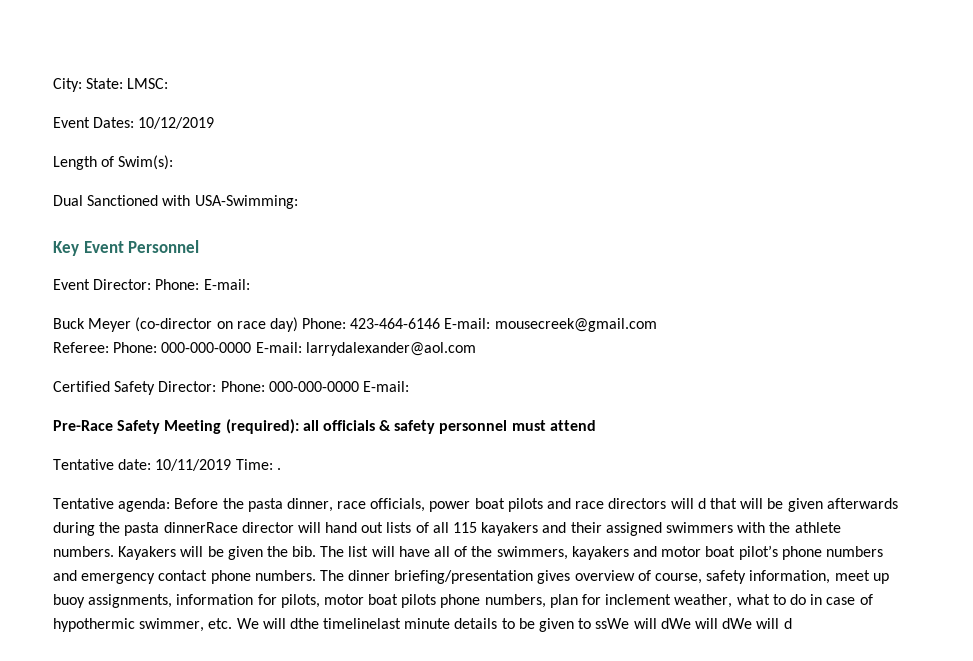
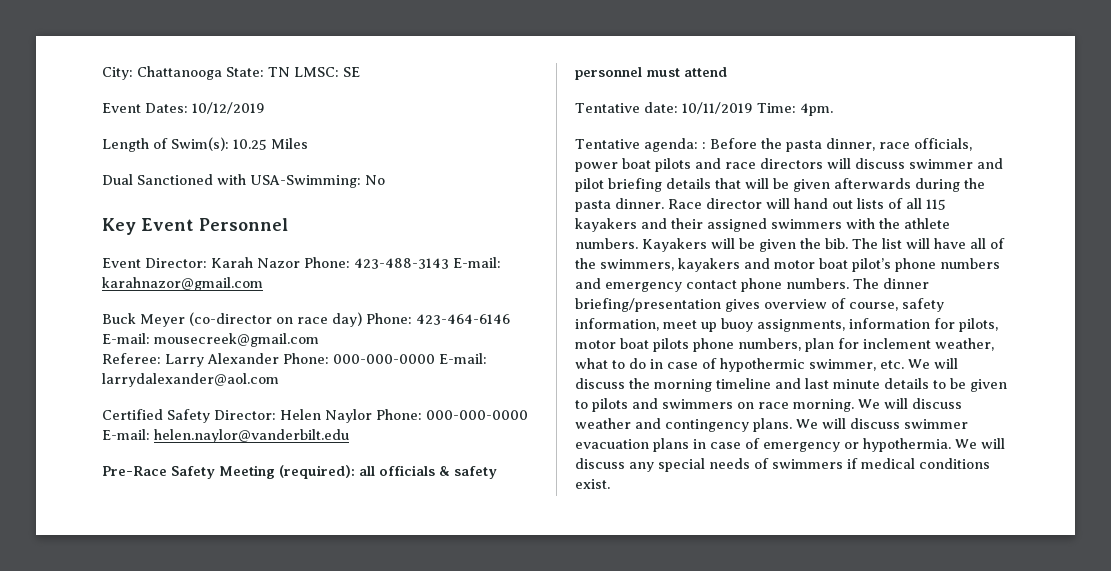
[86,78,124,89] State: -> [137,66,290,80] Chattanooga State: TN
(169, 83) none -> [343,67,360,77] SE
(174, 162) none -> [233,138,308,150] 10.25 Miles
(298, 202) none -> [365,175,385,185] No
[155,279,250,290] Phone: E-mail: -> [211,257,501,269] [102,277,263,291] Karah Nazor Phone: 423-488-3143 E-mail: karahnazor@gmail.com
(109, 347) none -> [165,353,279,367] Larry Alexander
[220,381,409,392] Phone: 000-000-0000 E-mail: -> [280,409,528,423] [102,429,349,443] Helen Naylor Phone: 000-000-0000 E-mail: helen.naylor@vanderbilt.edu
[276,468,281,470] . -> [799,103,833,116] 4pm.
(171, 505) none -> [701,142,706,149] :
[697,498,706,509] d -> [855,158,1003,169] [575,178,711,192] discuss swimmer and pilot briefing details
[163,522,238,533] dinnerRace -> [615,198,702,209] dinner. Race
[289,618,402,629] dthe timelinelast -> [575,378,829,392] discuss the morning timeline and last
[595,618,792,629] ssWe will dWe will dWe will d -> [592,398,962,412] [575,418,968,432] [575,438,1005,452] [575,458,990,472] [575,479,610,489] pilots and swimmers on race morning. We will discuss weather and contingency plans. We will discuss swimmer evacuation plans in case of emergency or hypothermia. We will discuss any special needs of swimmers if medical conditions exist.

